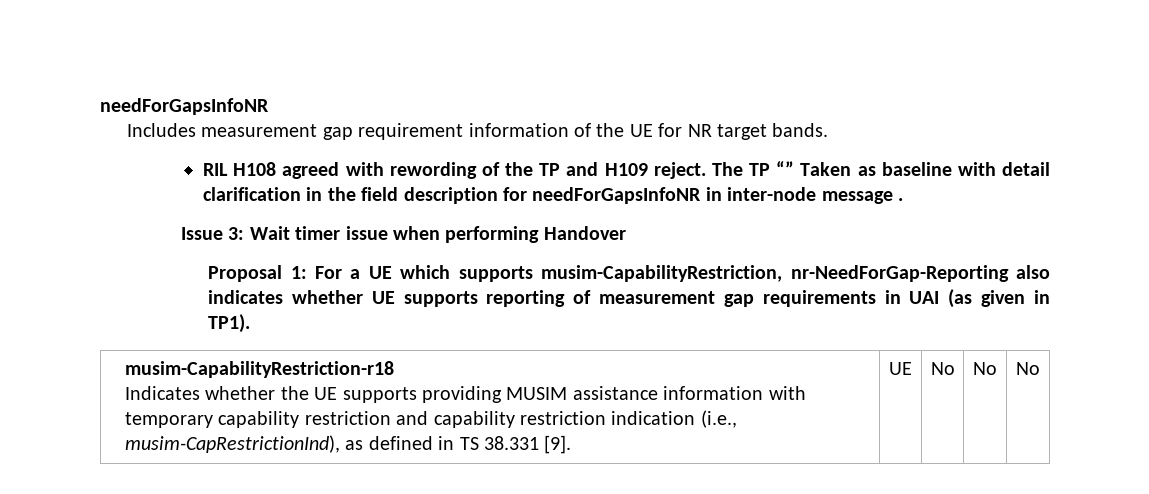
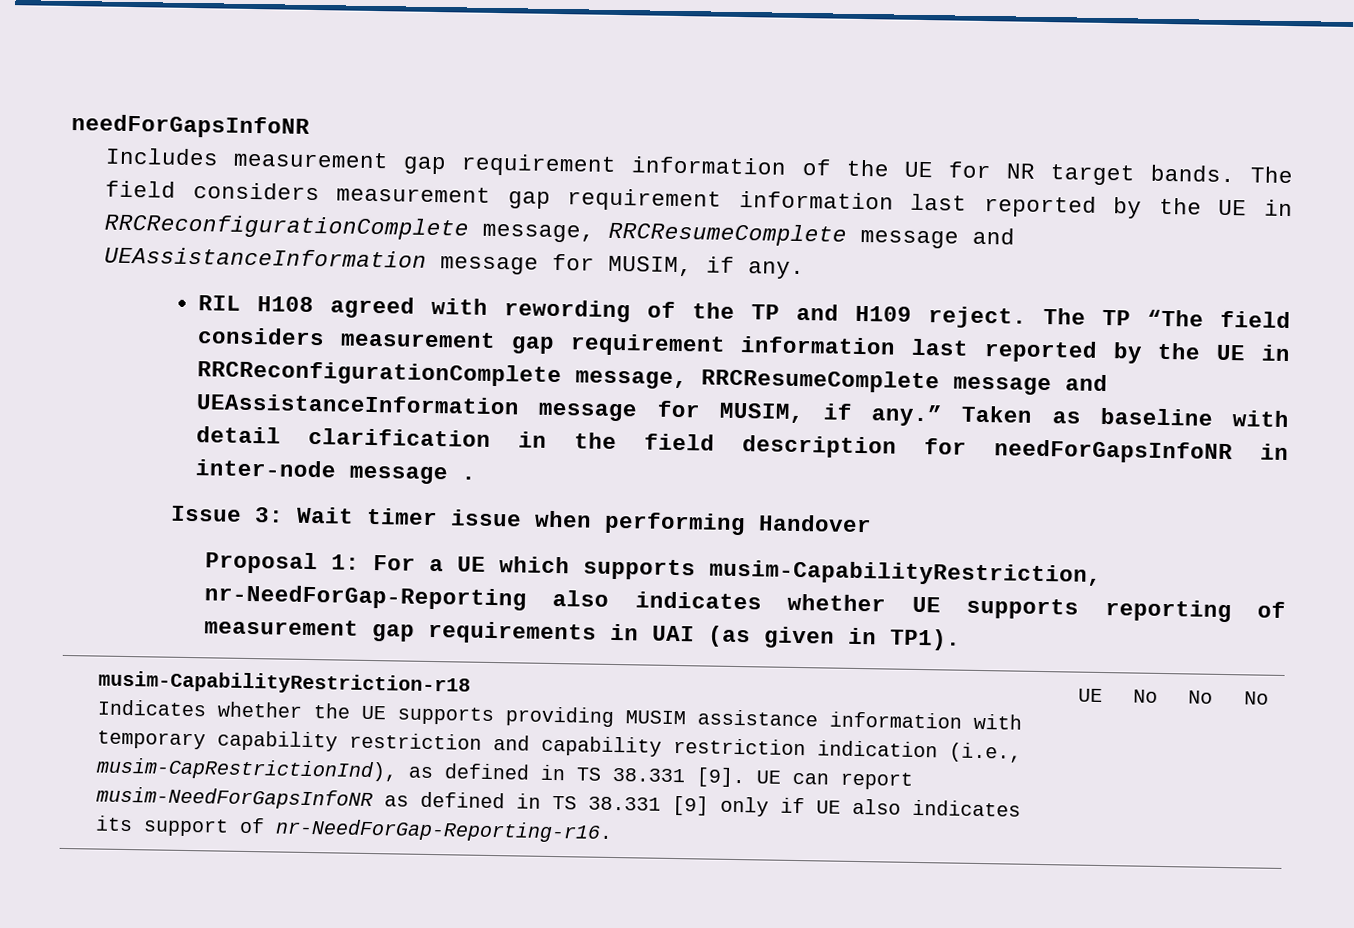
(829, 130) none -> [1250,166,1293,184] [105,180,1294,219] [104,213,1016,249] [104,246,806,280] The field considers measurement gap requirement information last reported by the UE in RRCReconfigurationComplete message, RRCResumeComplete message and UEAssistanceInformation message for MUSIM, if any.
[776,161,795,176] “” -> [1147,309,1291,329] [197,327,1291,364] [197,360,1109,396] [196,393,943,427] “The field considers measurement gap requirement information last reported by the UE in RRCReconfigurationComplete message, RRCResumeComplete message and UEAssistanceInformation message for MUSIM, if any.”
(572, 444) none -> [756,770,914,790] [96,786,1022,817] [95,815,614,843] UE can report musim-NeedForGapsInfoNR as defined in TS 38.331 [9] only if UE also indicates its support of nr-NeedForGap-Reporting-r16.

